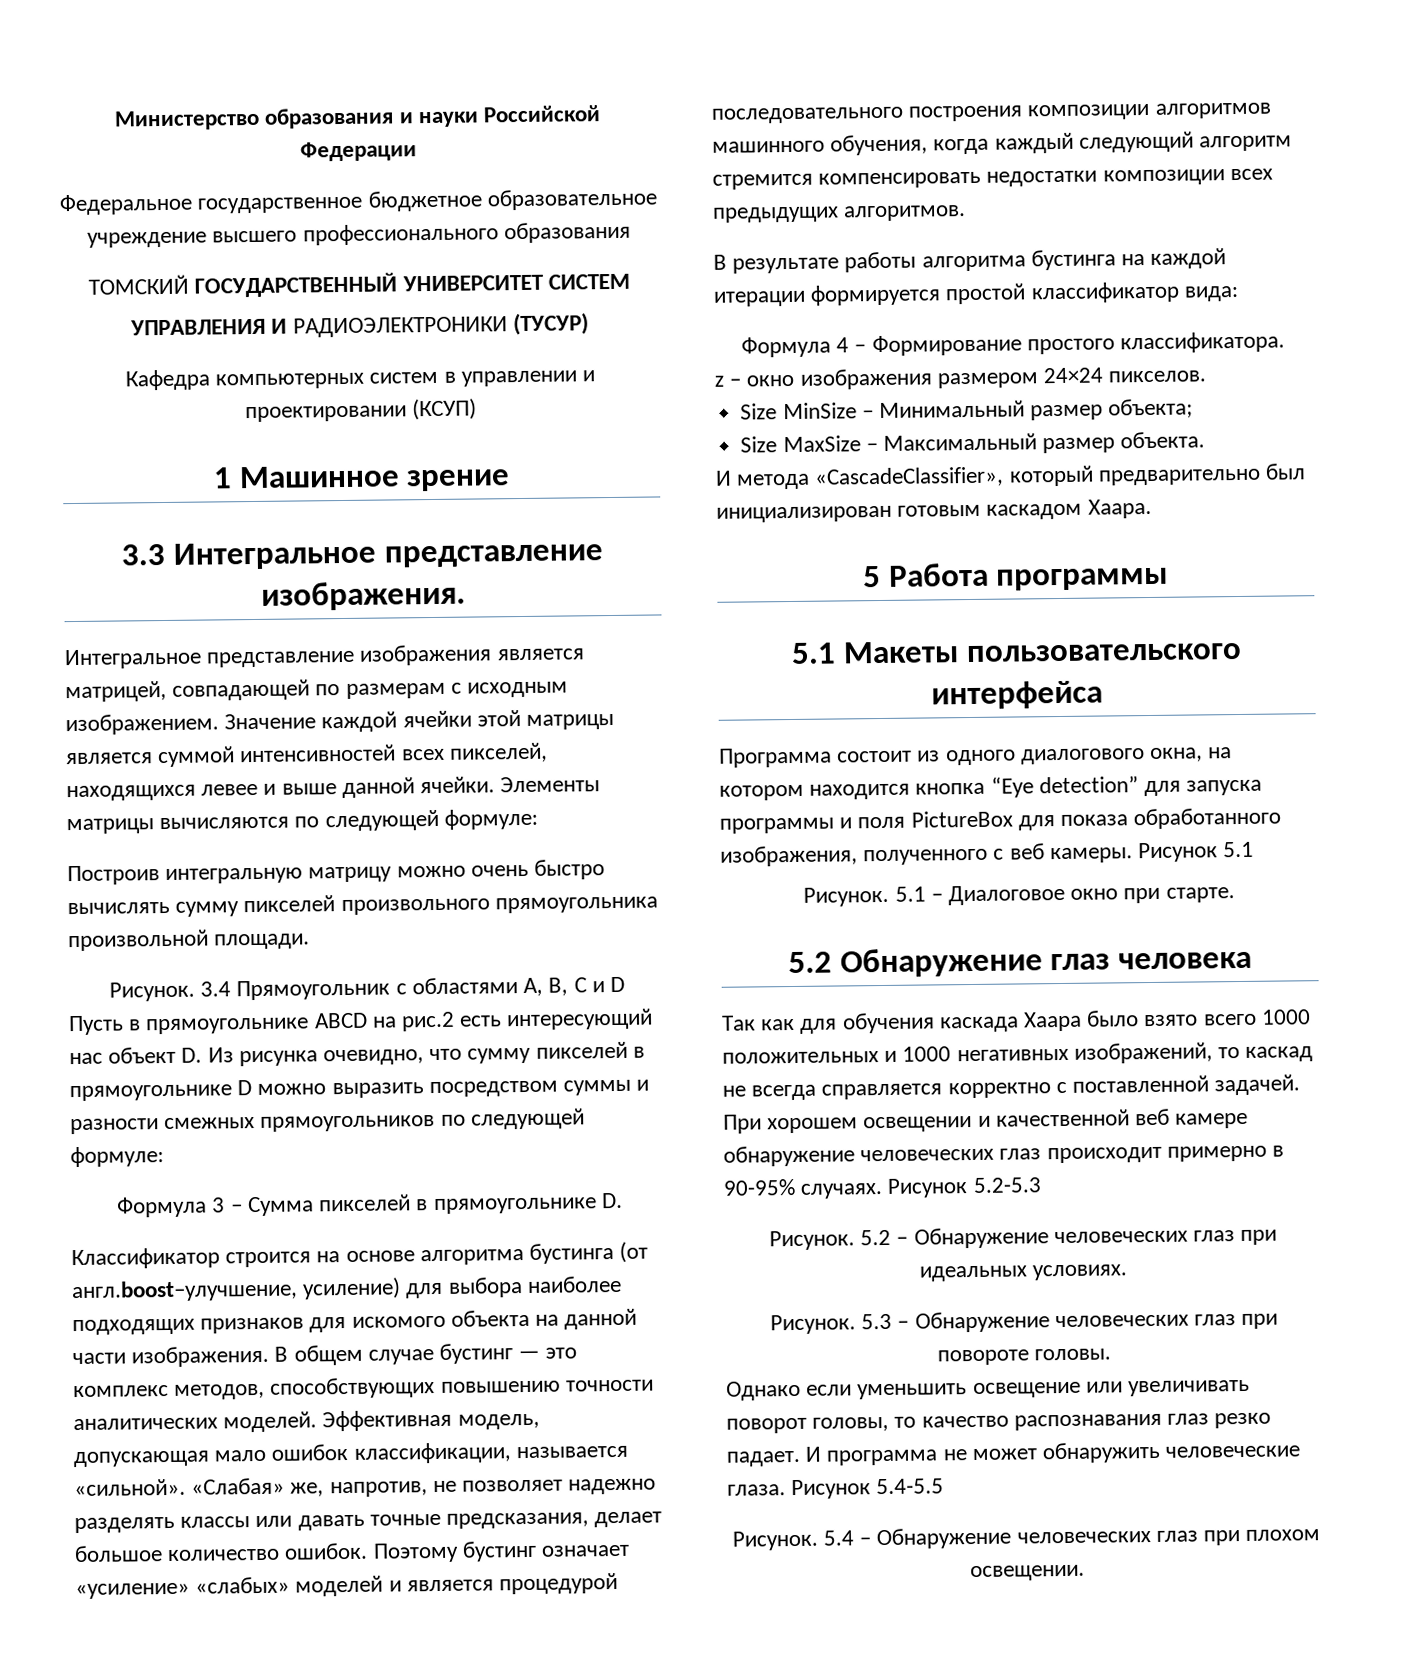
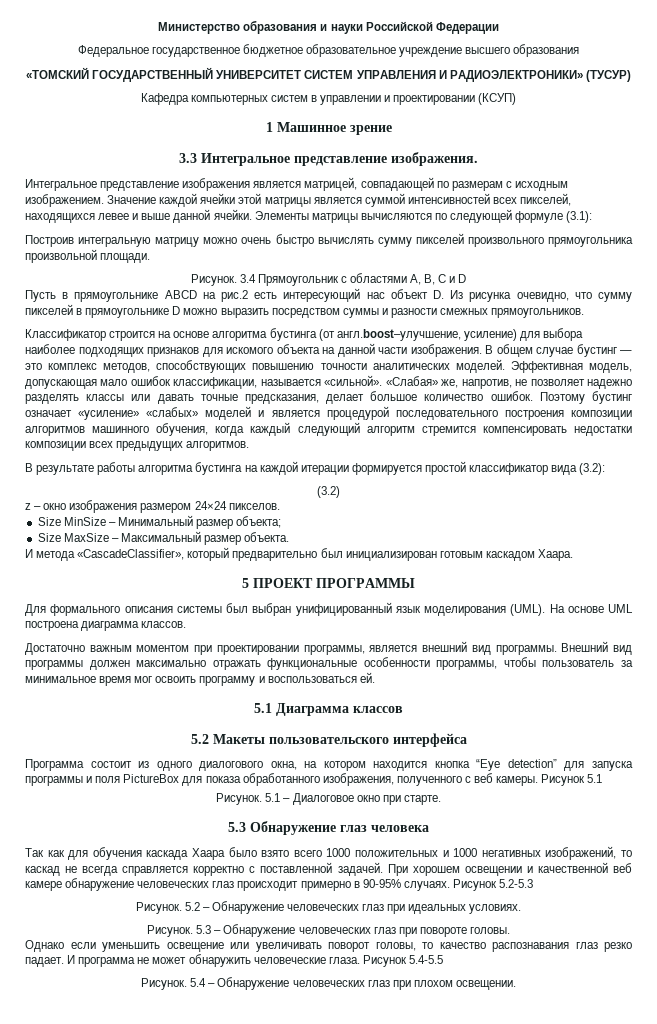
[302,223,499,246] профессионального -> (511, 50) none
[88,274,190,295] ТОМСКИЙ -> [26,67,90,79] «ТОМСКИЙ
(630, 281) // -> (354, 74) none
[292,316,508,338] РАДИОЭЛЕКТРОНИКИ -> [449,70,583,82] РАДИОЭЛЕКТРОНИКИ»
[443,808,538,830] формуле: -> [515,211,593,223] формуле (3.1):
[260,1108,585,1132] [70,1146,164,1168] [116,1192,623,1218] прямоугольников по следующей формуле: // Формула 3 – Сумма пикселей в прямоугольнике D. -> [491,308,585,318] прямоугольников.
[1183,285,1239,302] [740,331,1286,358] вида: // Формула 4 – Формирование простого классификатора. -> [551,463,606,475] [317,486,340,498] вида (3.2): // (3.2)
[887,562,1170,591] [790,642,836,664] Работа программы // 5.1 -> [253,578,415,588] [25,602,633,616] [25,621,187,631] [25,641,633,655] [25,657,633,670] [25,672,375,686] [254,703,403,716] [190,734,209,744] ПРОЕКТ ПРОГРАММЫ // Для формального описания системы был выбран унифицированный язык моделирования (UML). На основе UML построена диаграмма классов. // Достаточно важным моментом при проектировании программы, является внешний вид программы. Внешний вид программы должен максимально отражать функциональные особенности программы, чтобы пользователь за минимальное время мог освоить программу и воспользоваться ей. // 5.1 Диаграмма классов // 5.2
[787,951,832,974] 5.2 -> [228,822,246,832] 5.3

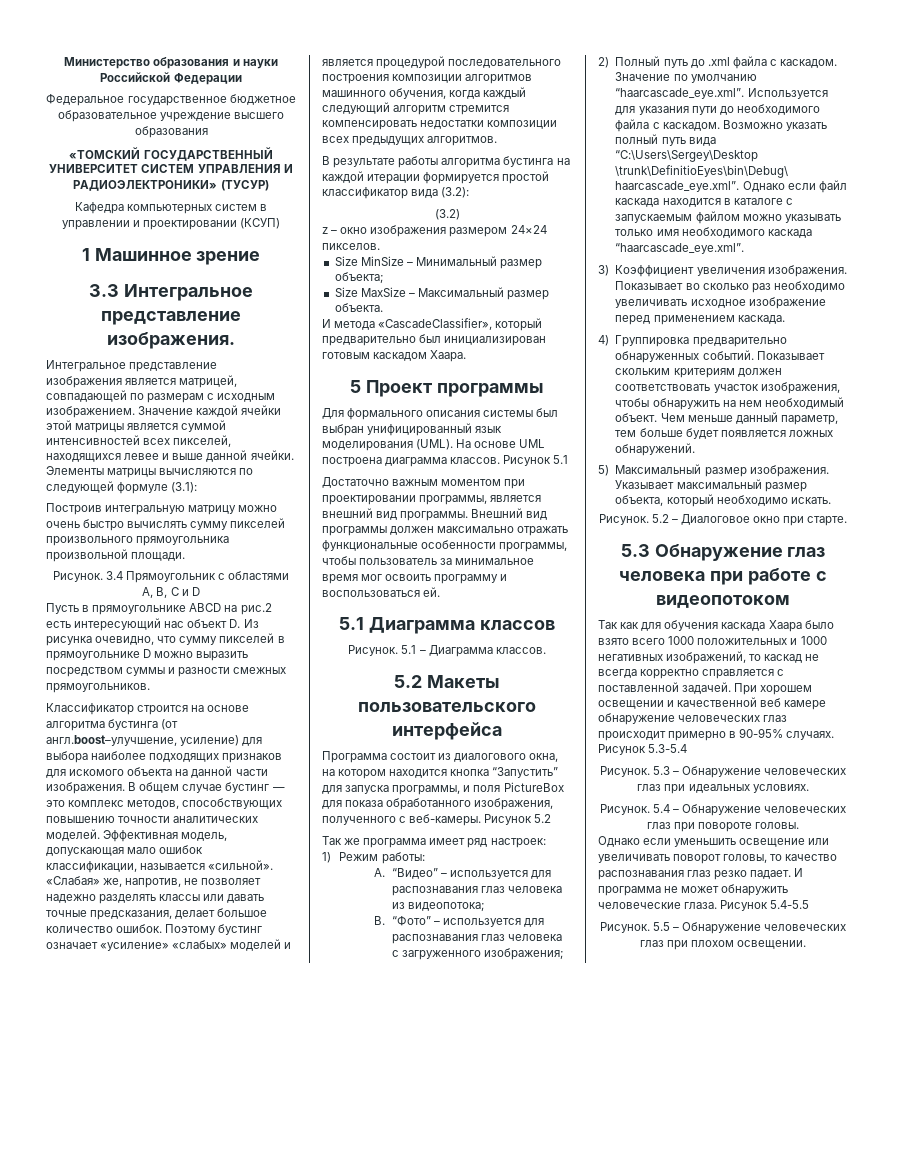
[253,578,415,588] ПРОЕКТ ПРОГРАММЫ -> [366,380,544,397] Проект программы
(187, 624) none -> [503,455,569,466] Рисунок 5.1
(403, 709) none -> [348,645,546,657] // Рисунок. 5.1 – Диаграмма классов.
[156,761,192,771] одного -> (452, 756) none
[476,759,557,771] “Eye detection” -> [492,767,559,778] “Запустить”
[25,776,83,786] программы -> [392,785,461,795] программы,
[474,773,603,786] [216,793,281,805] веб камеры. Рисунок 5.1 // Рисунок. 5.1 -> [409,814,552,826] [322,836,546,848] [322,852,425,864] [374,868,552,879] [391,886,562,896] [391,902,484,912] [374,916,545,927] [391,934,562,944] [391,948,563,960] [598,56,838,69] [615,72,757,83] [615,88,828,99] [615,104,820,115] [615,119,827,132] [615,134,716,146] [615,150,759,162] [615,165,789,178] [615,180,847,193] [615,198,793,207] [615,211,841,224] [615,227,812,238] [615,243,745,254] [598,265,847,277] [615,281,845,293] [615,297,826,309] [615,315,785,325] [598,335,787,347] [615,350,825,363] [615,368,782,378] [615,382,840,394] [615,397,844,410] [615,412,838,425] [615,428,833,439] [615,443,696,456] [598,464,829,477] [615,479,807,492] [615,494,831,507] [598,514,669,525] веб-камеры. Рисунок 5.2 // Так же программа имеет ряд настроек: // 1) Режим работы: // A. “Видео” – используется для распознавания глаз человека из видеопотока; // B. “Фото” – используется для распознавания глаз человека с загруженного изображения; // 2) Полный путь до .xml файла с каскадом. Значение по умолчанию “haarcascade_eye.xml”. Используется для указания пути до необходимого файла с каскадом. Возможно указать полный путь вида “C:\Users\Sergey\Desktop \trunk\DefinitioEyes\bin\Debug\ haarcascade_eye.xml”. Однако если файл каскада находится в каталоге с запускаемым файлом можно указывать только имя необходимого каскада “haarcascade_eye.xml”. // 3) Коэффициент увеличения изображения. Показывает во сколько раз необходимо увеличивать исходное изображение перед применением каскада. // 4) Группировка предварительно обнаруженных событий. Показывает скольким критериям должен соответствовать участок изображения, чтобы обнаружить на нем необходимый объект. Чем меньше данный параметр, тем больше будет появляется ложных обнаружений. // 5) Максимальный размер изображения. Указывает максимальный размер объекта, который необходимо искать. // Рисунок. 5.2
(429, 828) none -> [710,568,827,585] [656,595,790,608] при работе с видеопотоком
[122,866,245,876] справляется корректно -> [640,669,775,679] корректно справляется
[499,879,534,888] [135,902,200,914] 5.2-5.3 // Рисунок. 5.2 -> [648,744,688,753] [599,766,670,777] 5.3-5.4 // Рисунок. 5.3
[196,925,212,934] 5.3 -> [652,804,670,813] 5.4
[190,978,207,987] 5.4 -> [652,922,670,931] 5.5

